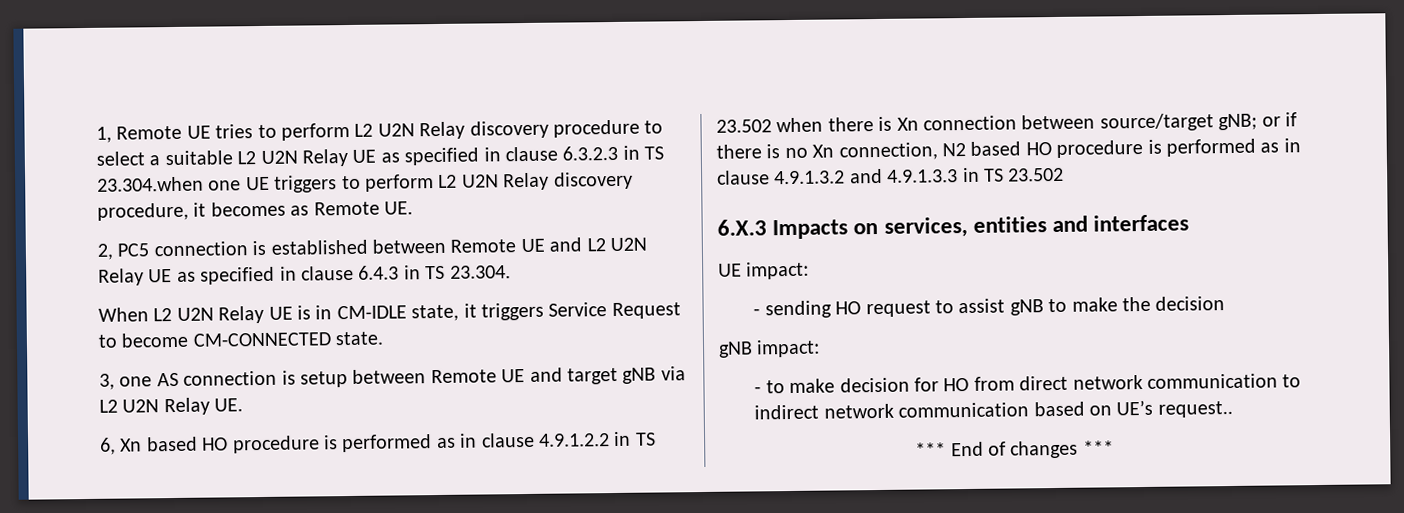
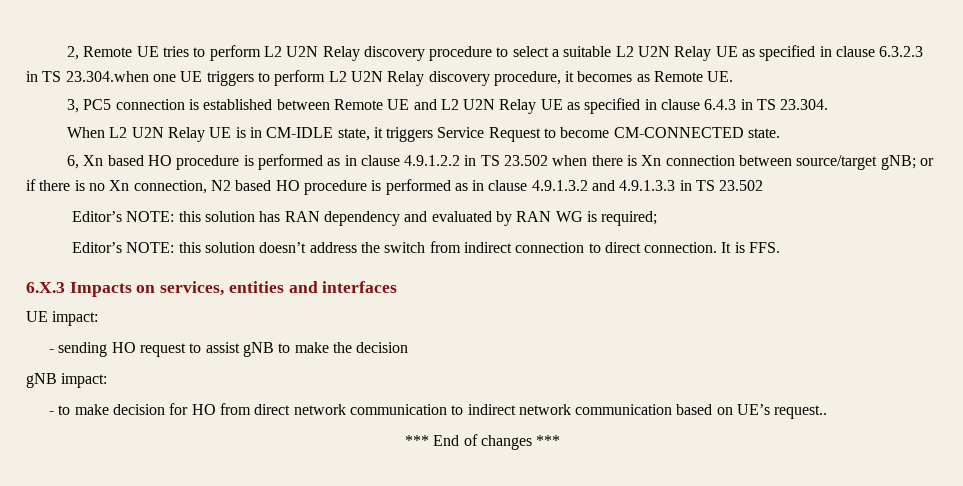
[96,126,112,143] 1, -> [66,46,79,60] 2,
[97,243,113,260] 2, -> [66,99,79,113] 3,
[99,366,686,390] [99,397,244,416] // 3, one AS connection is setup between Remote UE and target gNB via L2 U2N Relay UE. -> (781, 133) none
(1065, 174) none -> [71,211,658,226] [71,241,781,253] // Editor’s NOTE: this solution has RAN dependency and evaluated by RAN WG is required; // Editor’s NOTE: this solution doesn’t address the switch from indirect connection to direct connection. It is FFS.

